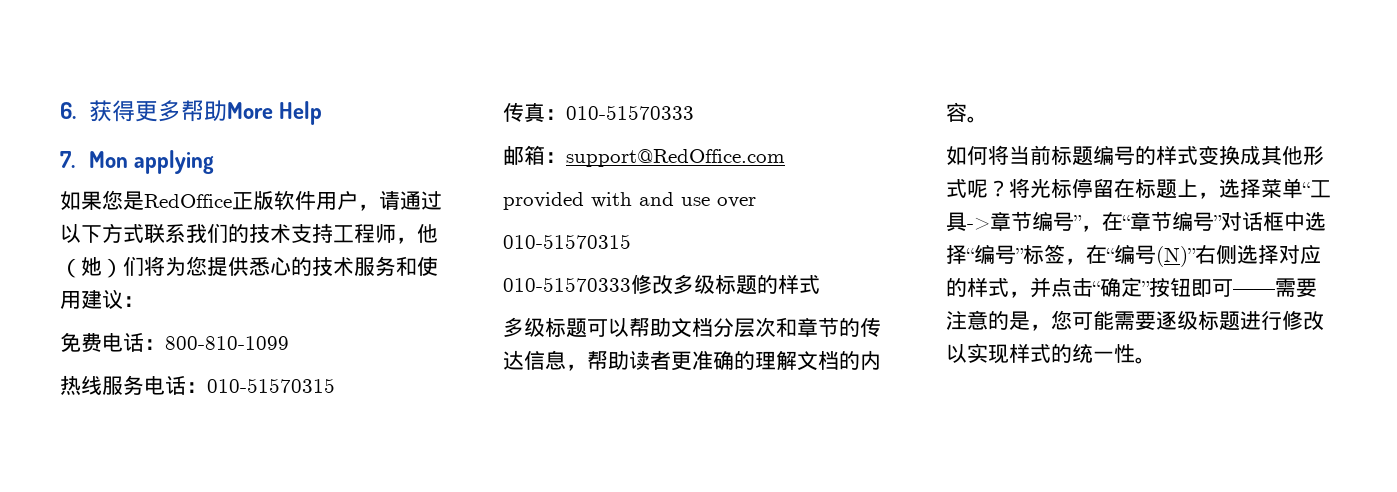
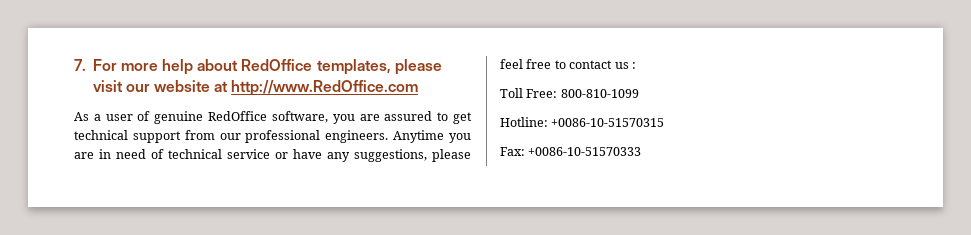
[60,100,323,125] [60,150,215,174] [60,190,442,211] [60,223,438,244] [60,256,438,278] [60,290,144,309] [60,332,289,352] [60,375,335,395] [503,102,694,123] [503,145,785,167] [503,192,756,210] [503,234,631,249] [503,274,820,295] [503,317,881,338] [503,350,881,371] [946,102,988,123] [946,145,1324,166] [946,178,1331,199] [946,211,1326,232] [946,244,1321,267] [946,277,1317,298] [946,310,1324,331] [946,343,1156,364] 6.获得更多帮助More Help // 7. Mon applying // 如果您是RedOffice正版软件用户，请通过以下方式联系我们的技术支持工程师，他（她）们将为您提供悉心的技术服务和使用建议： // 免费电话：800-810-1099 // 热线服务电话：010-51570315 // 传真：010-51570333 // 邮箱：support@RedOffice.com // provided with and use over // 010-51570315 // 010-51570333修改多级标题的样式 // 多级标题可以帮助文档分层次和章节的传达信息，帮助读者更准确的理解文档的内容。 // 如何将当前标题编号的样式变换成其他形式呢？将光标停留在标题上，选择菜单“工具->章节编号”，在“章节编号”对话框中选择“编号”标签，在“编号(N)”右侧选择对应的样式，并点击“确定”按钮即可——需要注意的是，您可能需要逐级标题进行修改以实现样式的统一性。 -> [74,59,442,75] [92,80,419,96] [74,111,472,124] [74,130,471,143] [74,149,471,162] [500,59,636,69] [500,88,639,98] [500,117,665,127] [500,147,642,156] 7. For more help about RedOffice templates, please visit our website at http://www.RedOffice.com // As a user of genuine RedOffice software, you are assured to get technical support from our professional engineers. Anytime you are in need of technical service or have any suggestions, please feel free to contact us : // Toll Free: 800-810-1099 // Hotline: +0086-10-51570315 // Fax: +0086-10-51570333

